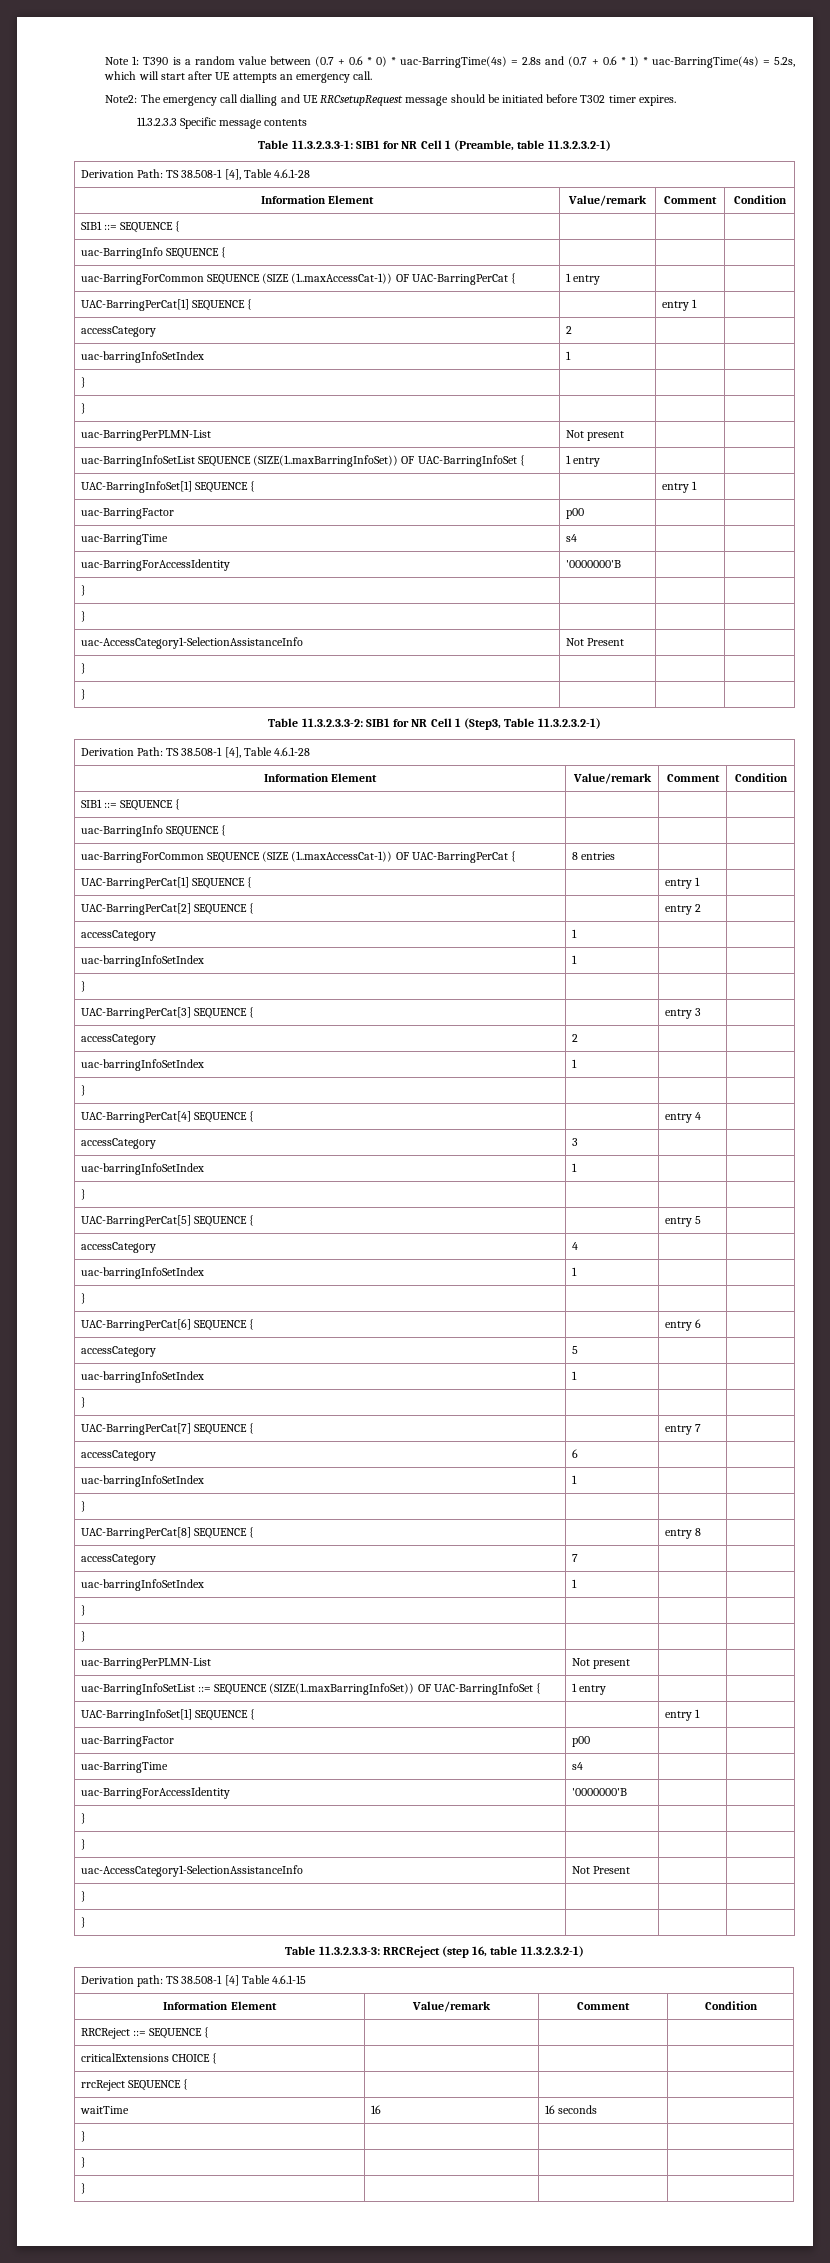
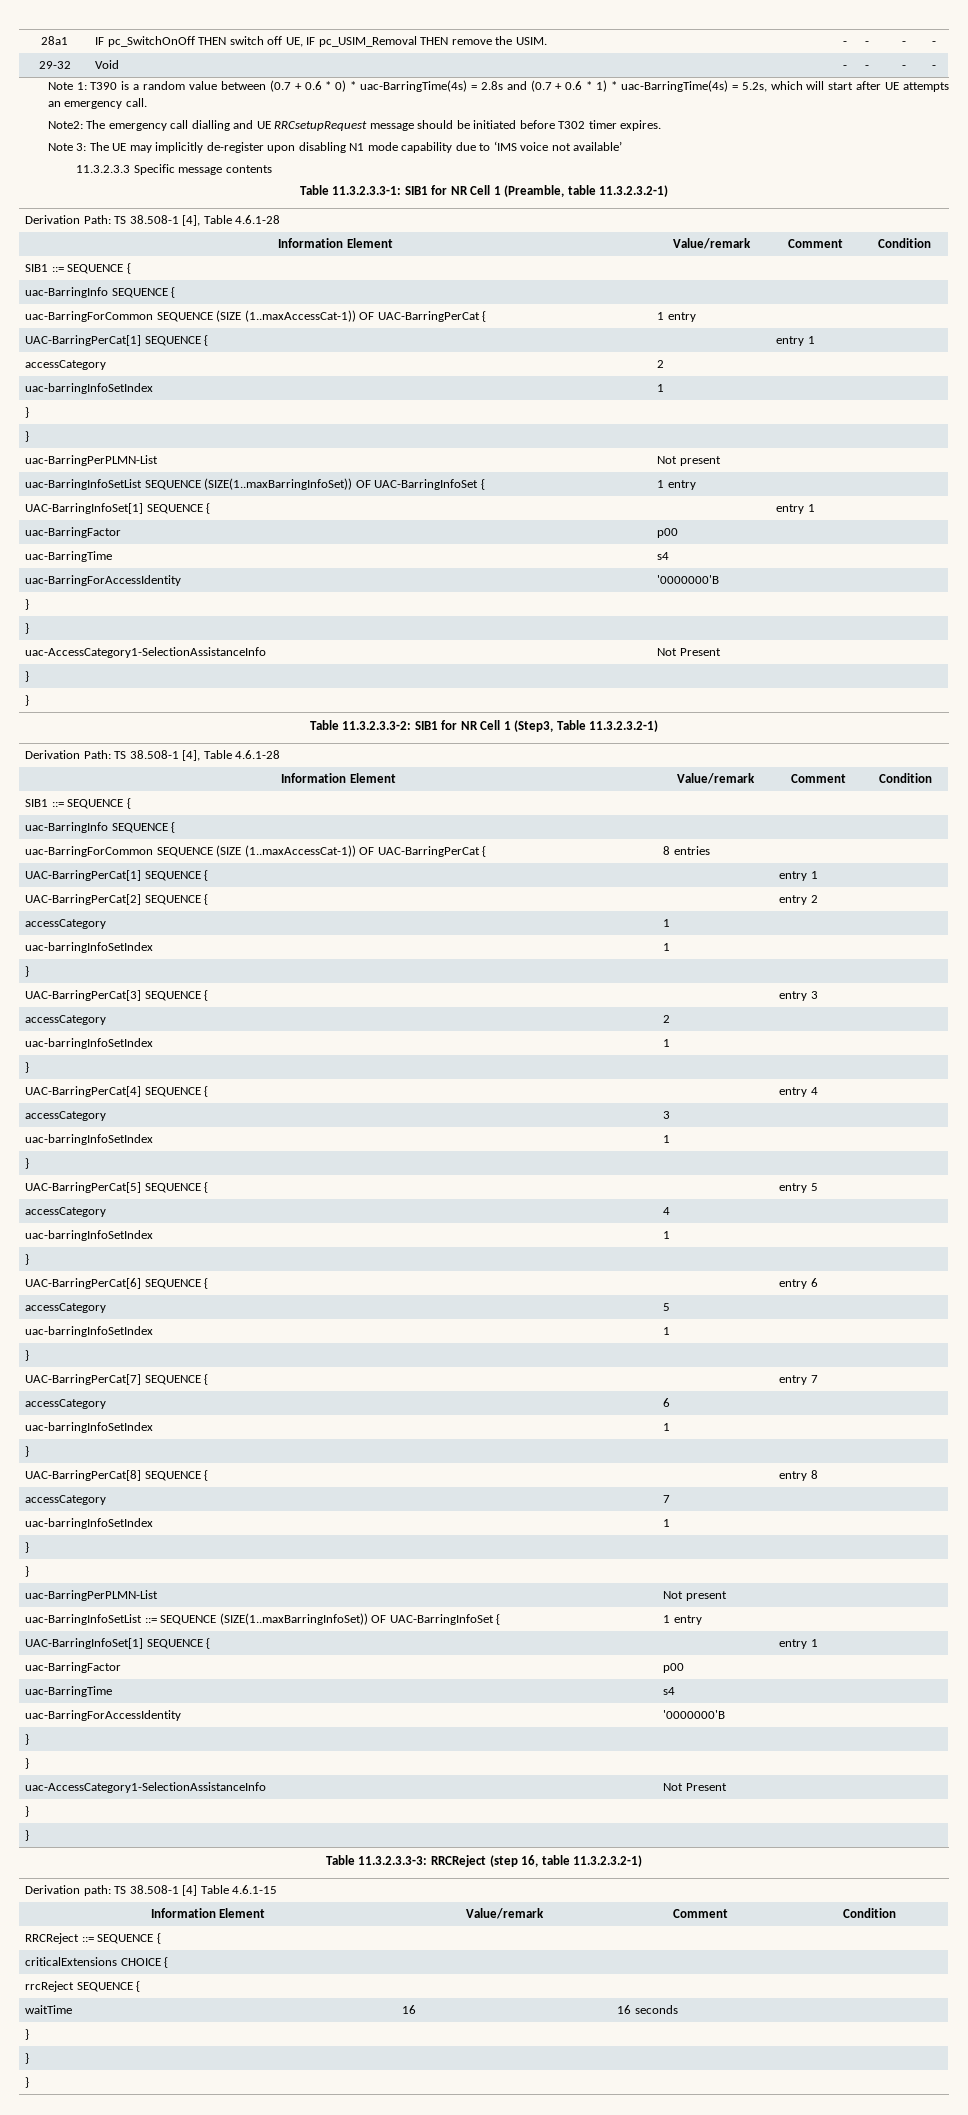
(105, 61) none -> [41,36,68,45] [95,36,547,47] [842,41,847,45] [865,41,870,45] [901,41,906,45] [931,41,936,45] [38,61,71,69] [95,60,120,69] [842,65,847,69] [865,65,870,69] [901,65,906,69] [931,65,936,69] 28a1 | IF pc_SwitchOnOff THEN switch off UE, IF pc_USIM_Removal THEN remove the USIM. | - | - | - | - // 29-32 | Void | - | - | - | - //
(676, 100) none -> [47,141,623,153] // Note 3: The UE may implicitly de-register upon disabling N1 mode capability due to ‘IMS voice not available’

